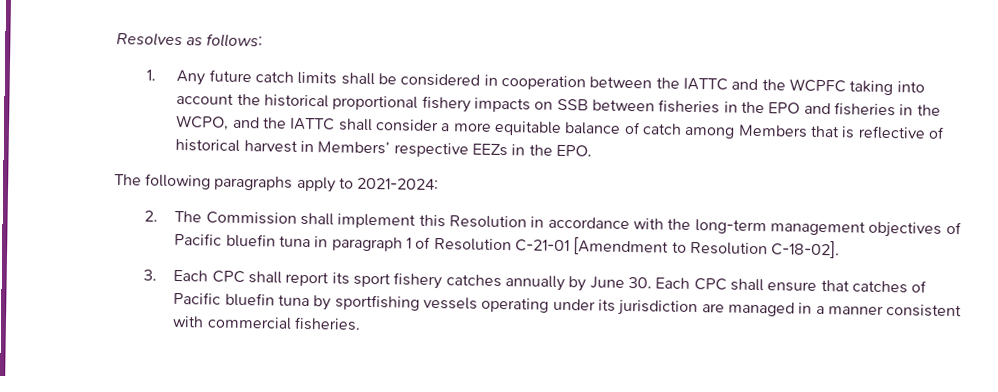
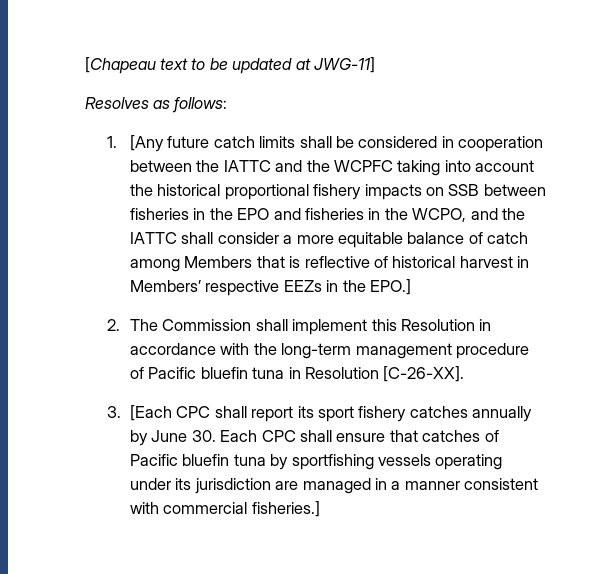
(115, 39) none -> [84,57,376,74] [Chapeau text to be updated at JWG-11] //
[176,69,206,86] Any -> [129,135,164,152] [Any
[555,144,592,157] [113,173,440,193] EPO. // The following paragraphs apply to 2021-2024: -> [369,279,411,295] EPO.]
[868,221,943,238] objectives -> [455,343,529,359] procedure
[331,236,841,259] paragraph 1 of Resolution C-21-01 [Amendment to Resolution C-18-02]. -> [304,366,465,382] Resolution [C-26-XX].
[173,269,209,282] Each -> [129,405,172,421] [Each
[294,316,362,331] fisheries. -> [251,501,320,517] fisheries.]

